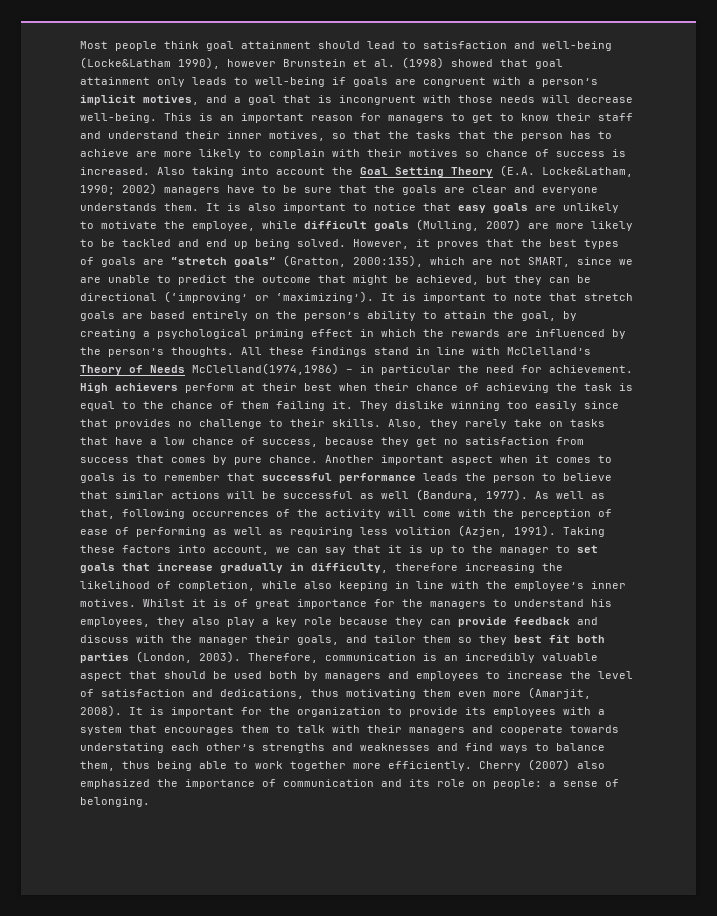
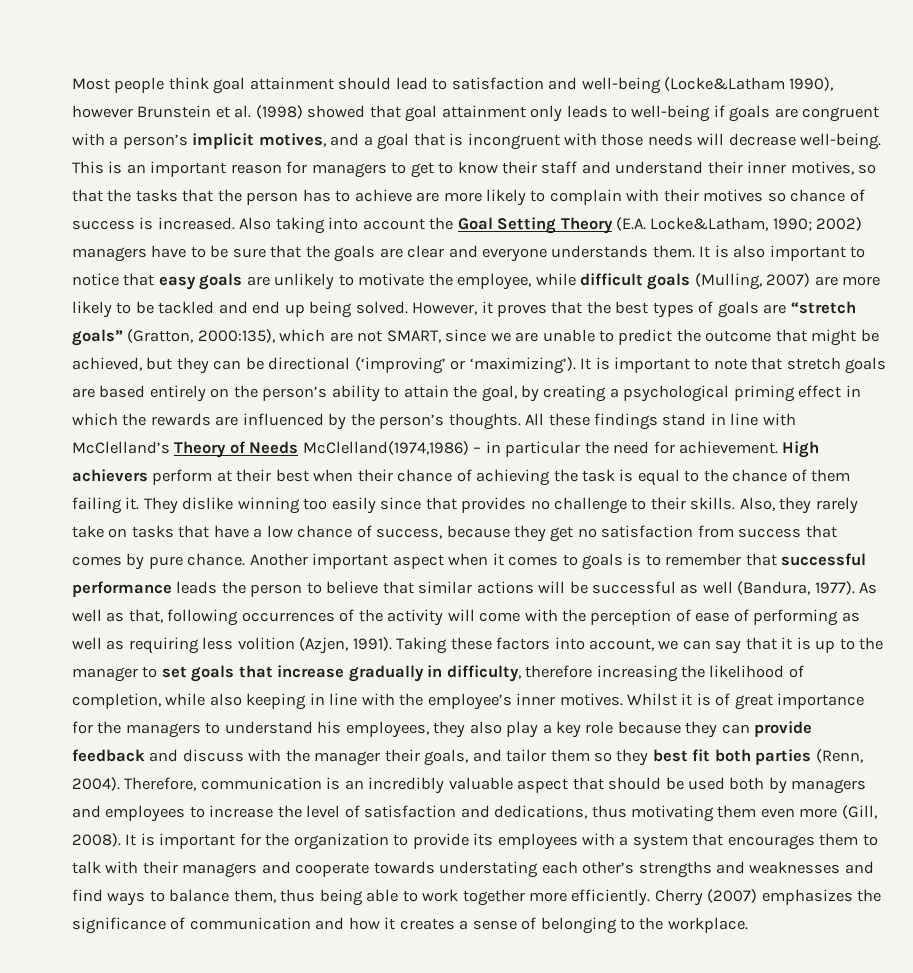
[136,651,241,663] (London, 2003). -> [815,749,863,763] [72,777,120,791] (Renn, 2004).
[528,687,591,699] (Amarjit, -> [841,805,877,819] (Gill,
[577,761,605,769] [80,779,619,789] [80,797,150,807] also emphasized the importance of communication and its role on people: a sense of belonging. -> [761,889,882,905] [72,917,748,934] emphasizes the significance of communication and how it creates a sense of belonging to the workplace.

